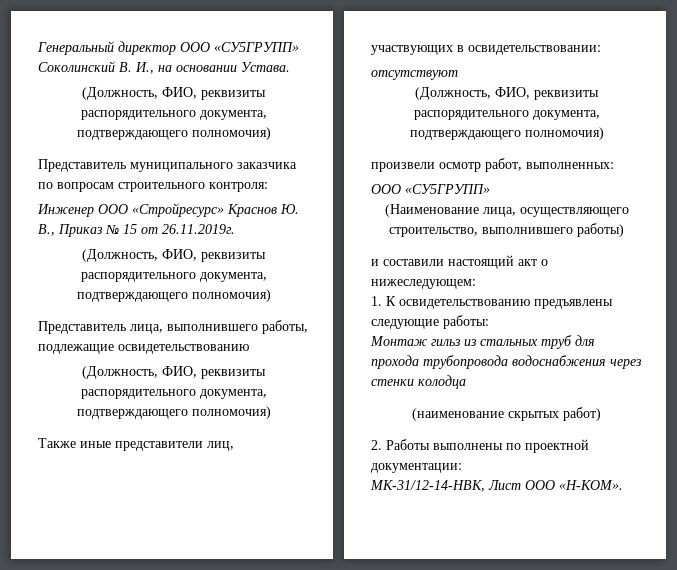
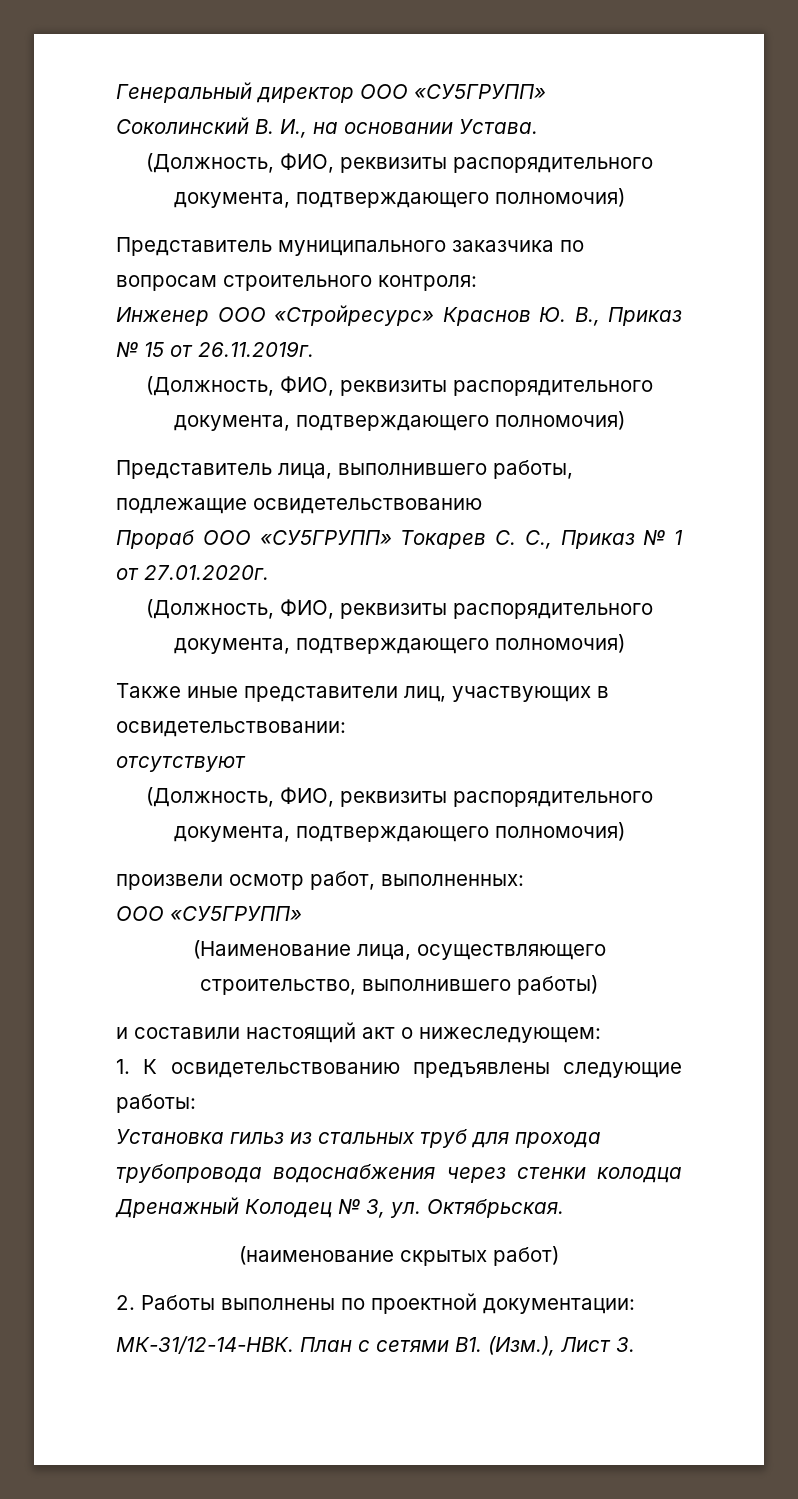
(249, 349) none -> [116,530,683,549] [116,565,269,580] // Прораб ООО «СУ5ГРУПП» Токарев С. С., Приказ № 1 от 27.01.2020г.
[370,336,427,346] Монтаж -> [116,1129,224,1144] Установка
(466, 382) none -> [115,1197,564,1218] Дренажный Колодец № 3, ул. Октябрьская.
[370,480,623,492] МК-31/12-14-НВК, Лист ООО «Н-КОМ». -> [116,1336,635,1356] МК-31/12-14-НВК. План с сетями В1. (Изм.), Лист 3.

